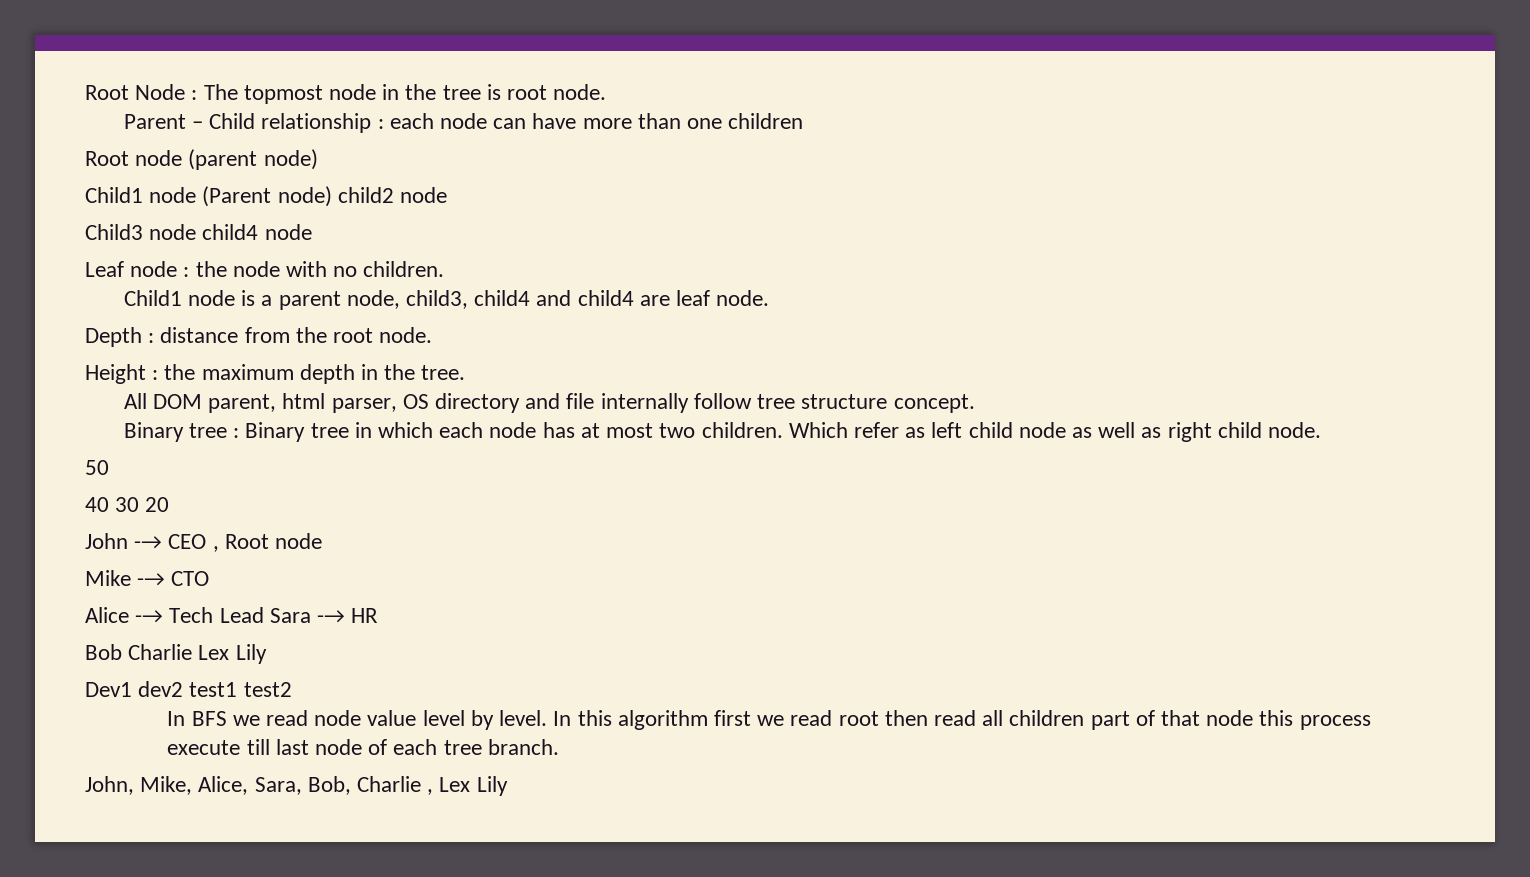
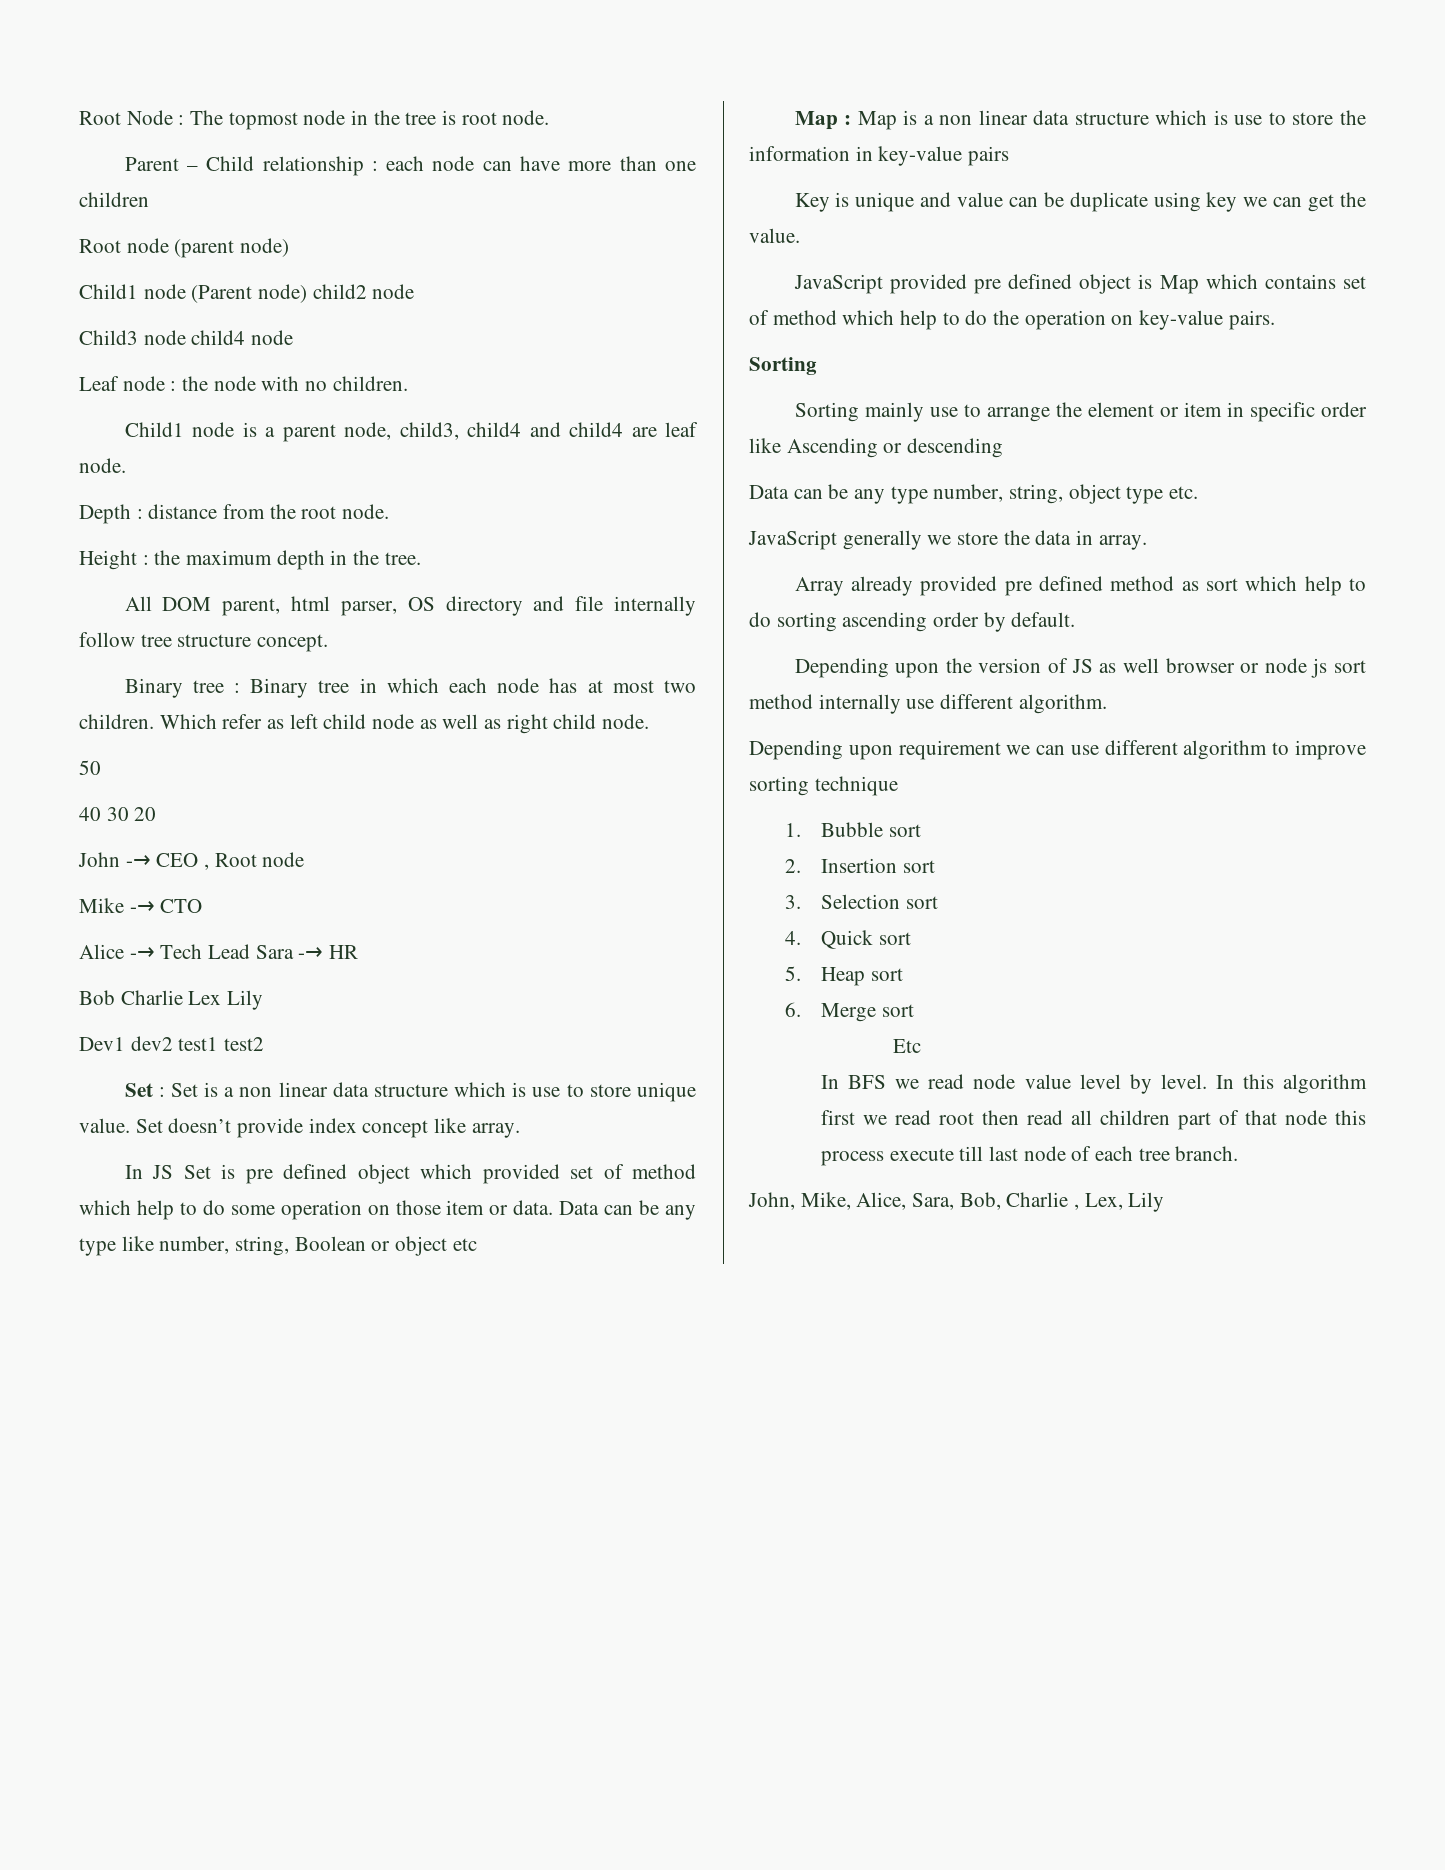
(292, 689) none -> [124,1082,696,1102] [79,1118,520,1138] [124,1164,696,1184] [79,1200,697,1220] [79,1236,477,1256] [794,110,1366,130] [749,146,1010,166] [794,192,1366,212] [749,228,800,243] [793,274,1366,294] [749,310,1275,330] [749,357,817,375] [794,402,1367,422] [749,438,1004,458] [749,484,1199,504] [748,530,1147,550] [794,576,1366,596] [749,612,1076,632] [794,658,1366,678] [749,694,1107,714] [749,740,1366,760] [749,776,898,796] [785,822,921,837] [785,858,935,873] [785,894,938,909] [785,930,911,949] [785,966,903,986] [785,1002,914,1022] [893,1039,922,1053] // Set : Set is a non linear data structure which is use to store unique value. Set doesn’t provide index concept like array. // In JS Set is pre defined object which provided set of method which help to do some operation on those item or data. Data can be any type like number, string, Boolean or object etc // Map : Map is a non linear data structure which is use to store the information in key-value pairs // Key is unique and value can be duplicate using key we can get the value. // JavaScript provided pre defined object is Map which contains set of method which help to do the operation on key-value pairs. // Sorting // Sorting mainly use to arrange the element or item in specific order like Ascending or descending // Data can be any type number, string, object type etc. // JavaScript generally we store the data in array. // Array already provided pre defined method as sort which help to do sorting ascending order by default. // Depending upon the version of JS as well browser or node js sort method internally use different algorithm. // Depending upon requirement we can use different algorithm to improve sorting technique // 1. Bubble sort // 2. Insertion sort // 3. Selection sort // 4. Quick sort // 5. Heap sort // 6. Merge sort // Etc
[439,777,471,792] Lex -> [1084,1193,1123,1210] Lex,

